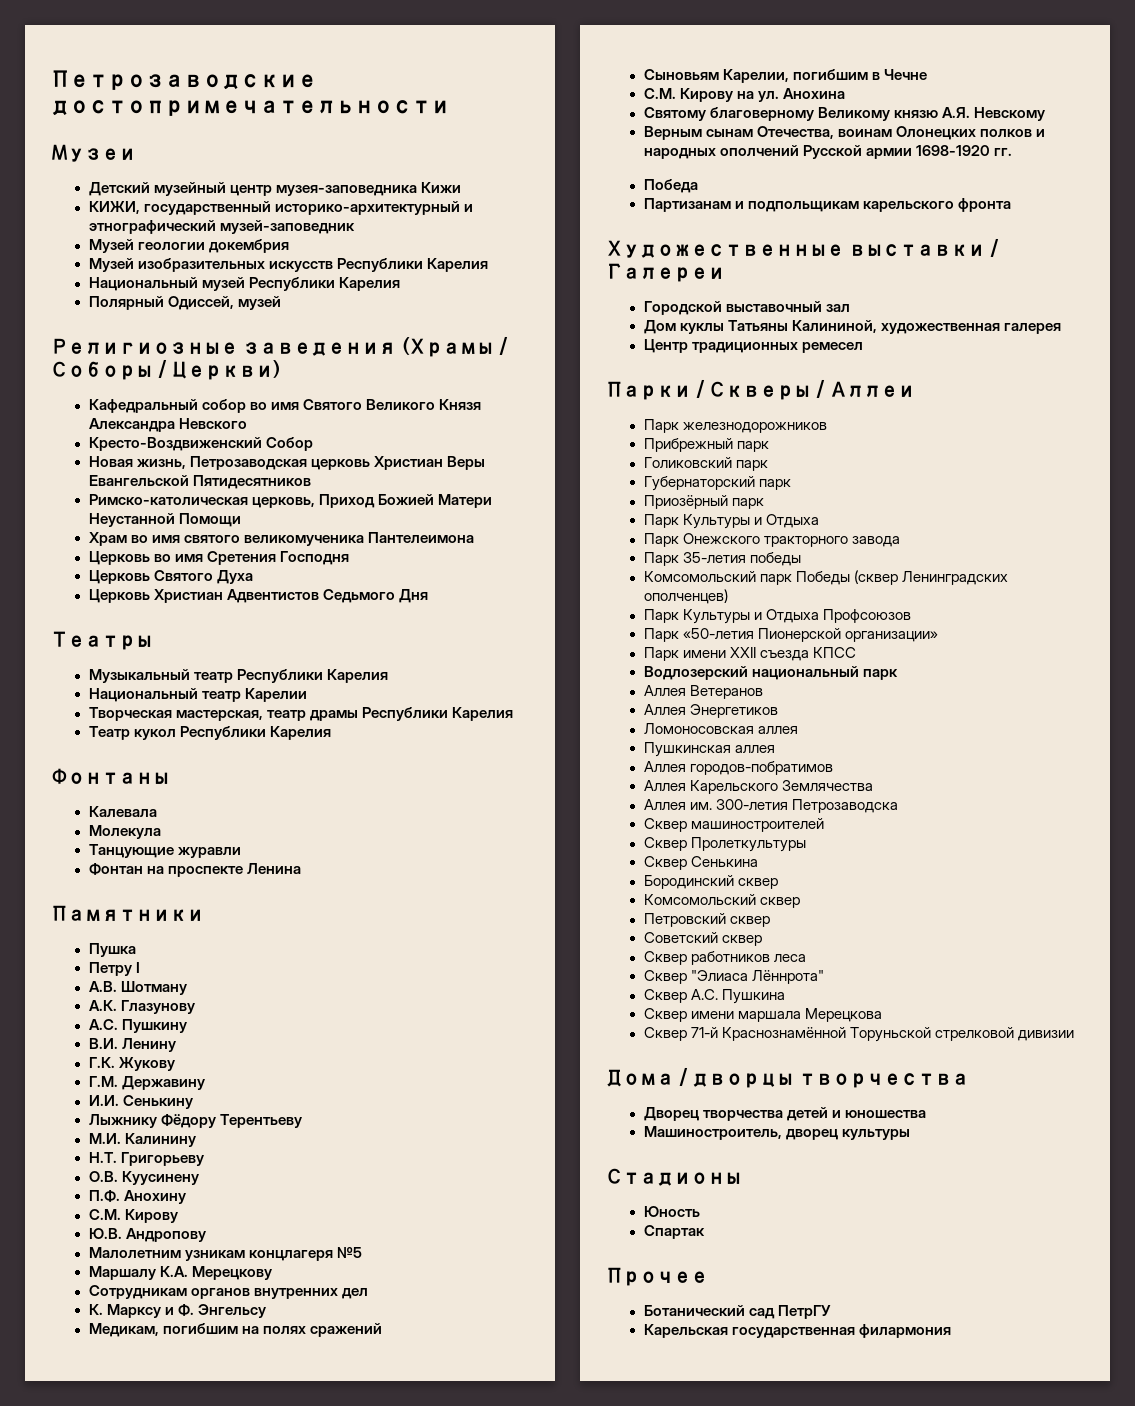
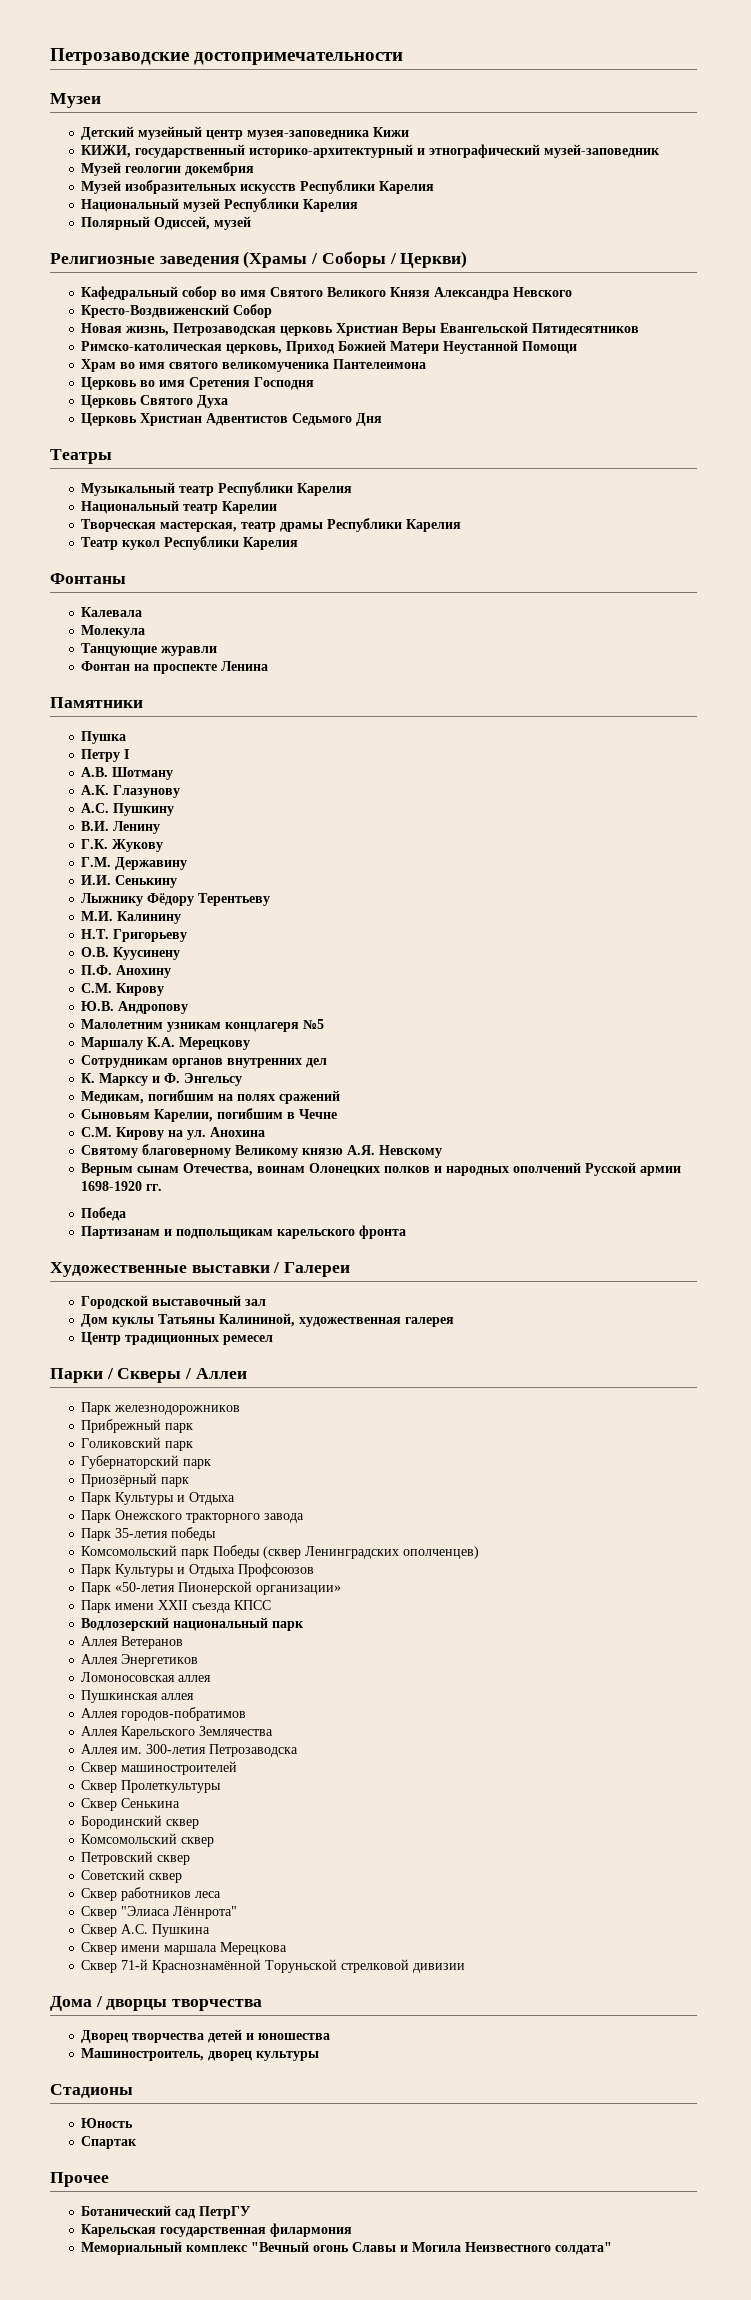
(951, 1331) none -> [81,2241,613,2255] // Мемориальный комплекс "Вечный огонь Славы и Могила Неизвестного солдата"

